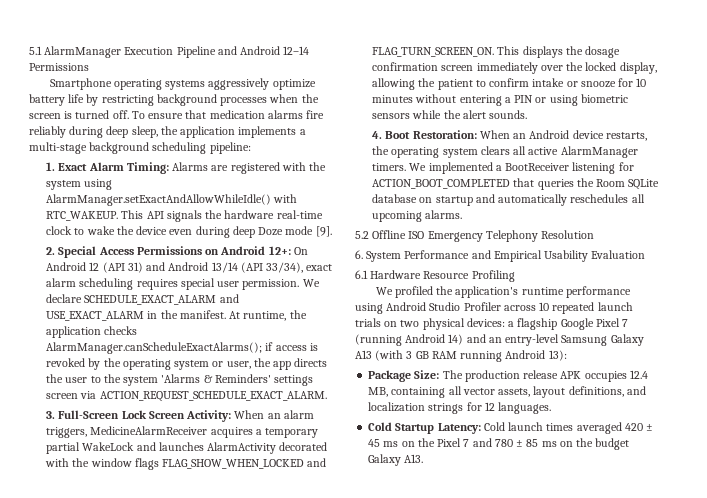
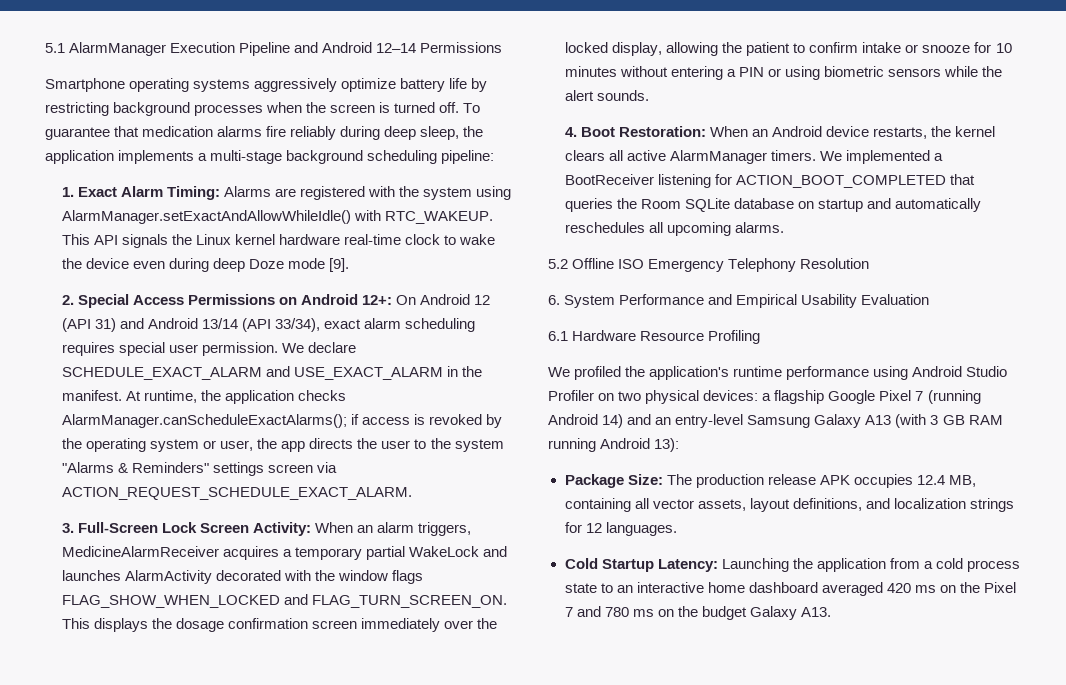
[148,113,184,119] ensure -> [45,127,110,140] guarantee
(223, 214) none -> [196,234,276,245] Linux kernel
[161,374,271,383] 'Alarms & Reminders' -> [61,462,210,473] "Alarms & Reminders"
[391,147,478,158] operating system -> [955,126,996,137] kernel
[503,302,633,314] [355,318,381,327] across 10 repeated launch trials -> (594, 395) none
[483,422,654,434] [368,439,381,447] Cold launch times averaged 420 ± 45 -> [721,558,1020,572] [564,582,911,596] Launching the application from a cold process state to an interactive home dashboard averaged 420
[516,439,539,447] ± 85 -> (629, 612) none

